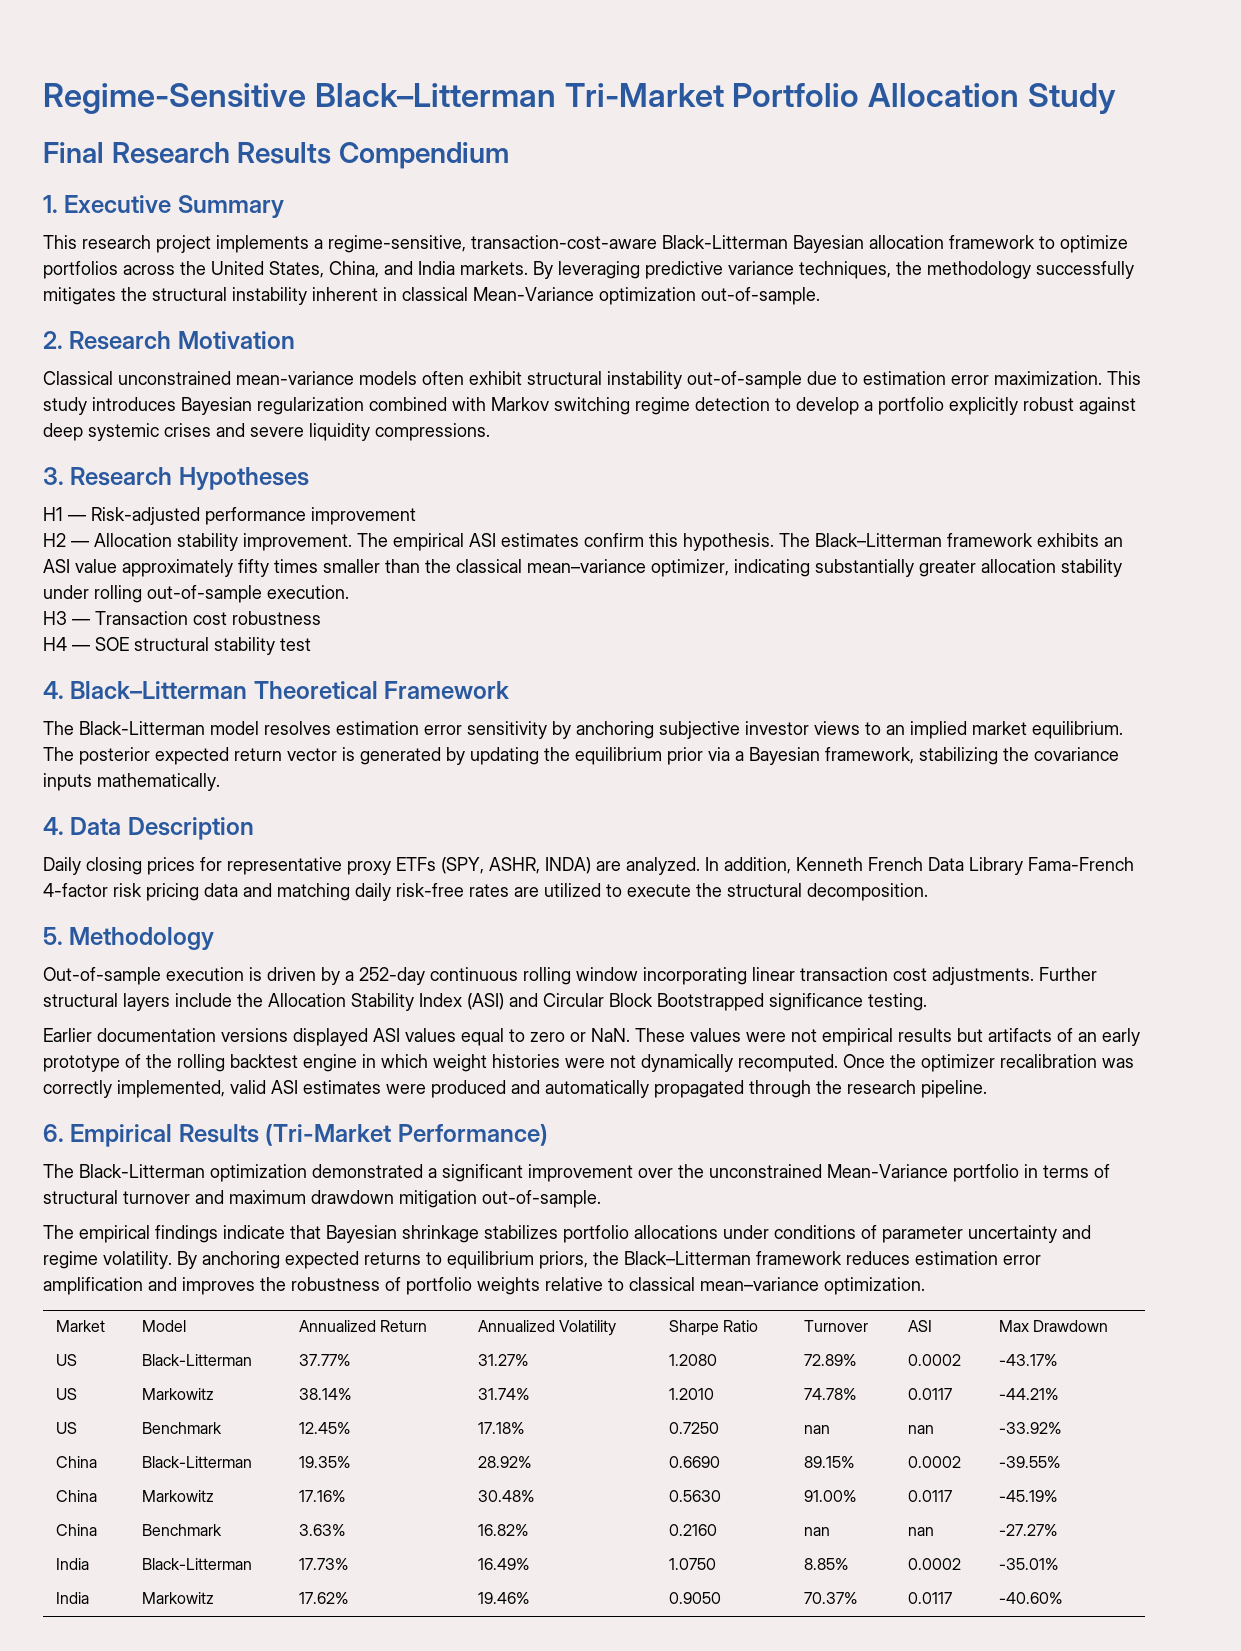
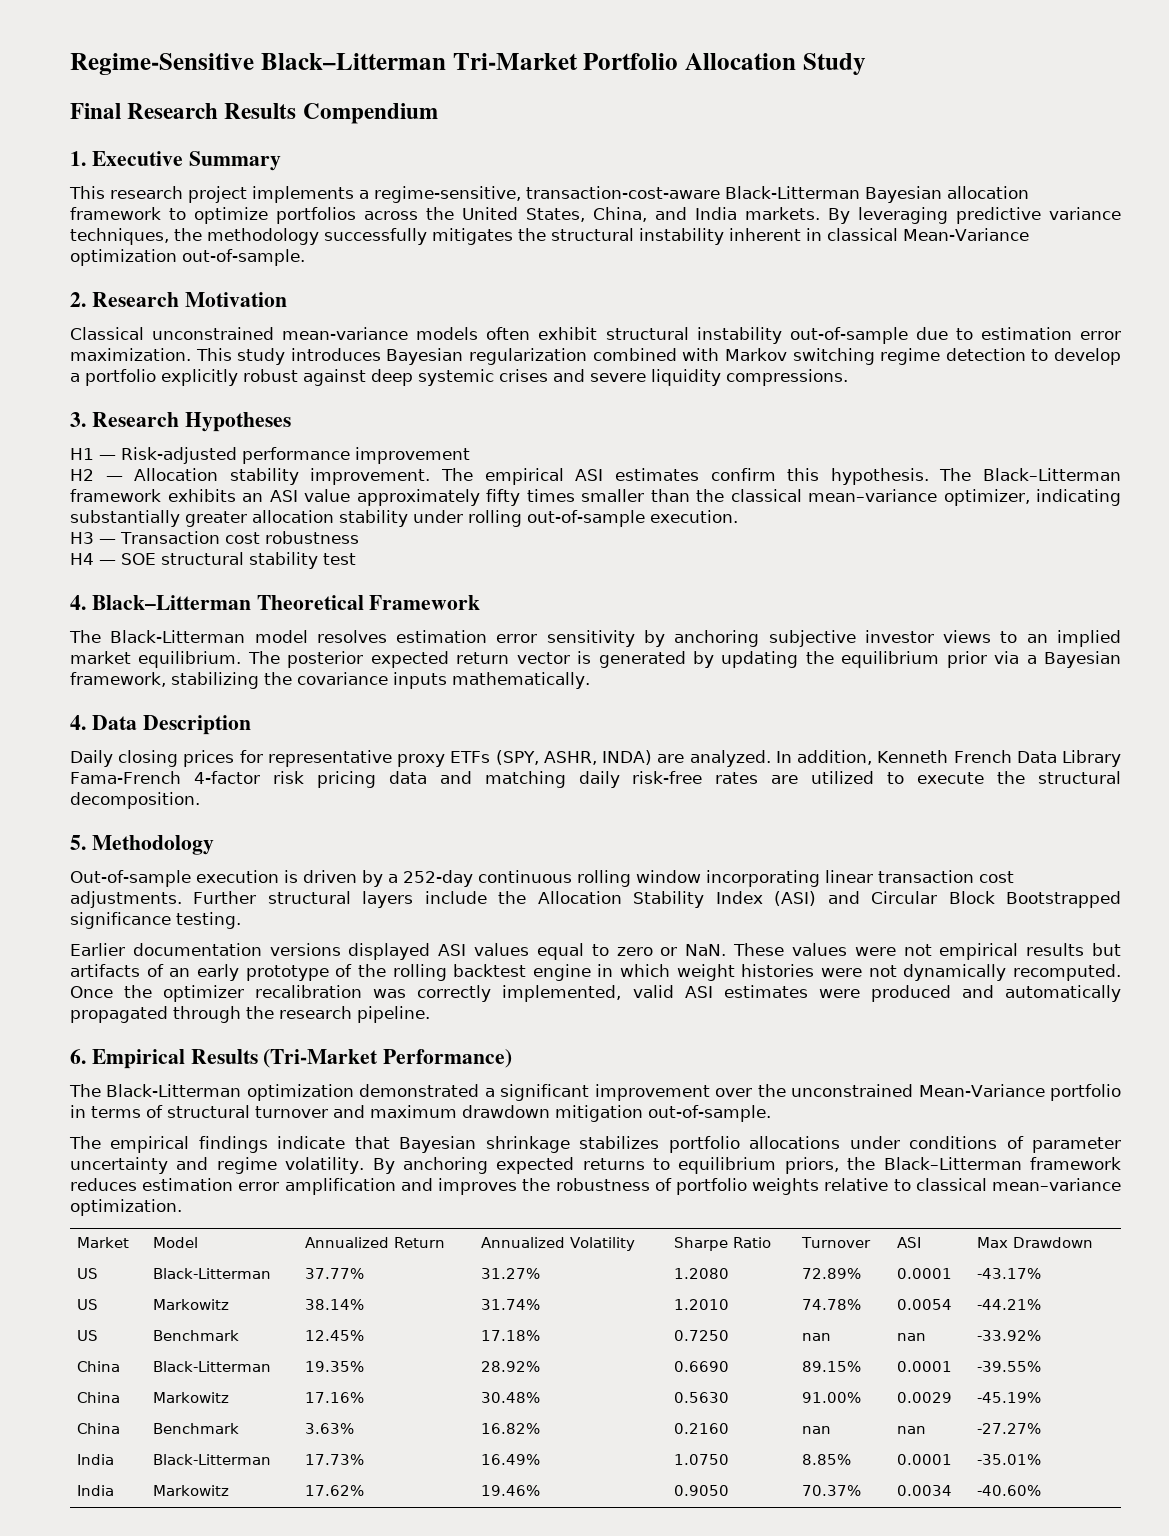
[907,1354,961,1366] 0.0002 -> [897,1268,953,1279] 0.0001
[907,1388,952,1400] 0.0117 -> [897,1299,953,1310] 0.0054
[907,1456,961,1468] 0.0002 -> [897,1361,953,1372] 0.0001
[907,1490,952,1502] 0.0117 -> [897,1392,953,1403] 0.0029
[907,1558,961,1570] 0.0002 -> [897,1454,953,1465] 0.0001
[907,1592,952,1604] 0.0117 -> [897,1485,953,1496] 0.0034

